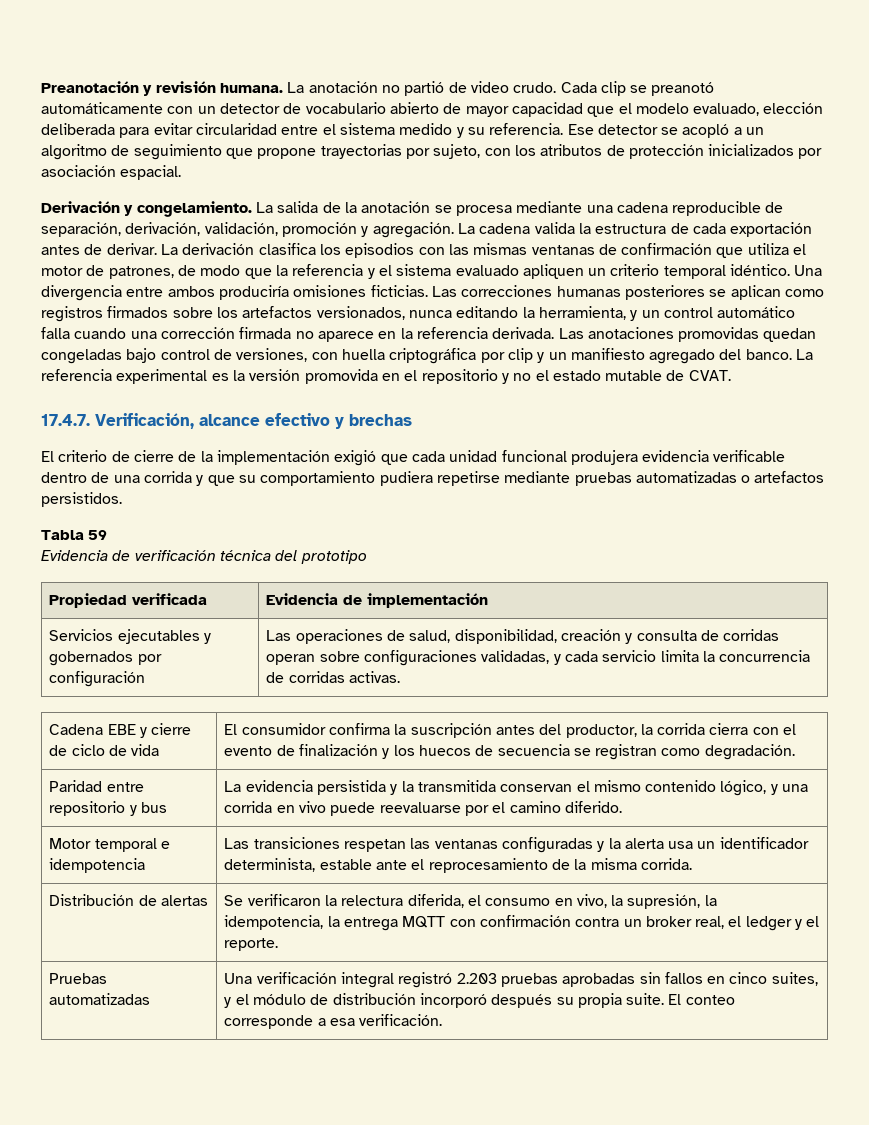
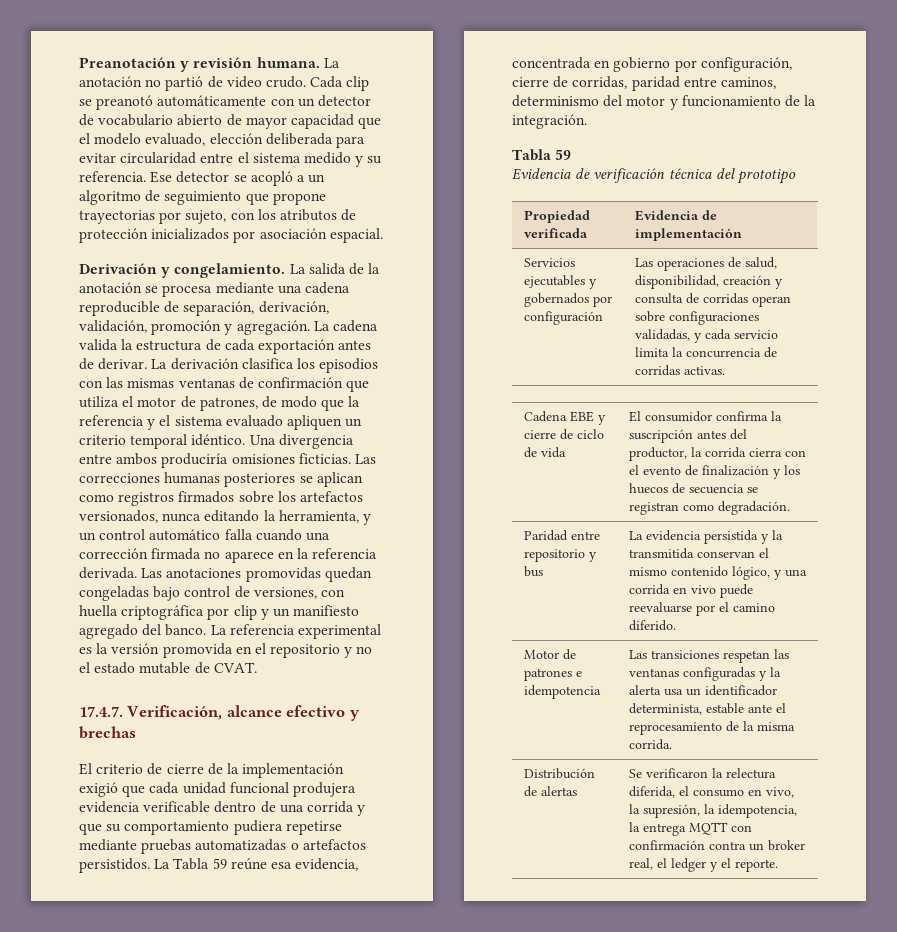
(122, 499) none -> [154,858,359,871] [512,57,792,72] [512,76,776,91] [512,95,817,110] [512,114,587,129] La Tabla 59 reúne esa evidencia, concentrada en gobierno por configuración, cierre de corridas, paridad entre caminos, determinismo del motor y funcionamiento de la integración.
[94,838,157,852] temporal -> [562,649,576,660] [523,668,572,681] de patrones
[49,973,108,984] [49,993,151,1005] [224,972,818,988] [224,993,735,1008] [224,1014,443,1029] // Pruebas automatizadas | Una verificación integral registró 2.203 pruebas aprobadas sin fallos en cinco suites, y el módulo de distribución incorporó después su propia suite. El conteo corresponde a esa verificación. -> (778, 865) none

